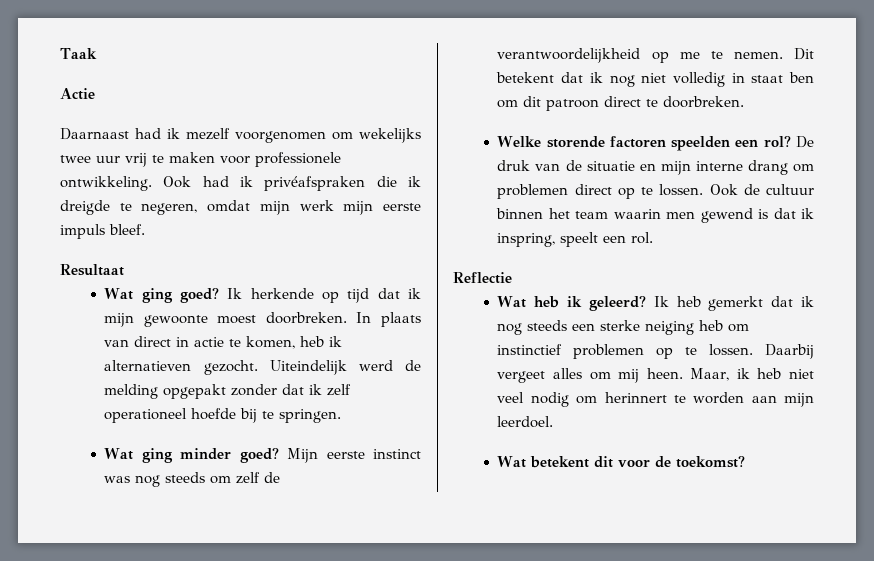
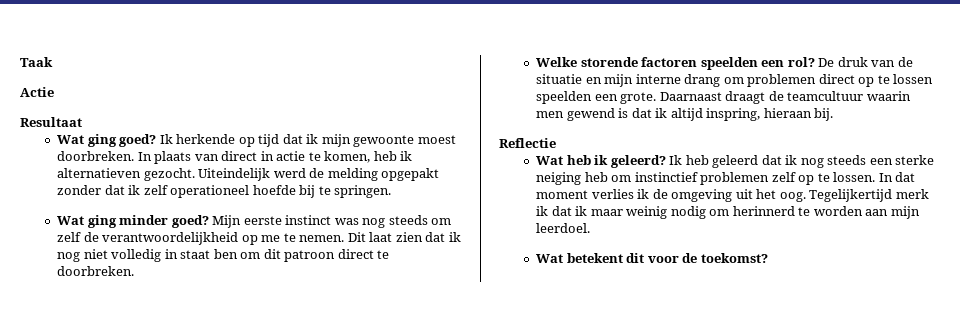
[60,128,421,143] [60,152,341,167] [60,176,421,191] [60,200,422,215] [60,224,145,239] // Daarnaast had ik mezelf voorgenomen om wekelijks twee uur vrij te maken voor professionele ontwikkeling. Ook had ik privéafspraken die ik dreigde te negeren, omdat mijn werk mijn eerste impuls bleef. -> (54, 92) none
[496,72,555,83] betekent -> [369,232,423,242] laat zien
[659,184,814,196] [496,208,609,219] lossen. Ook de cultuur binnen het team -> [893,74,934,84] [536,91,864,104] lossen speelden een grote. Daarnaast draagt de teamcultuur
[497,232,654,247] inspring, speelt een rol. -> [670,108,834,121] altijd inspring, hieraan bij.
[708,296,764,311] gemerkt -> [712,155,759,168] geleerd
[656,344,814,359] [497,368,815,383] [497,392,525,403] op te lossen. Daarbij vergeet alles om mij heen. Maar, ik heb niet veel -> [771,172,916,185] [536,189,929,202] [536,206,668,219] zelf op te lossen. In dat moment verlies ik de omgeving uit het oog. Tegelijkertijd merk ik dat ik maar weinig
[604,392,667,403] herinnert -> [732,206,795,216] herinnerd

